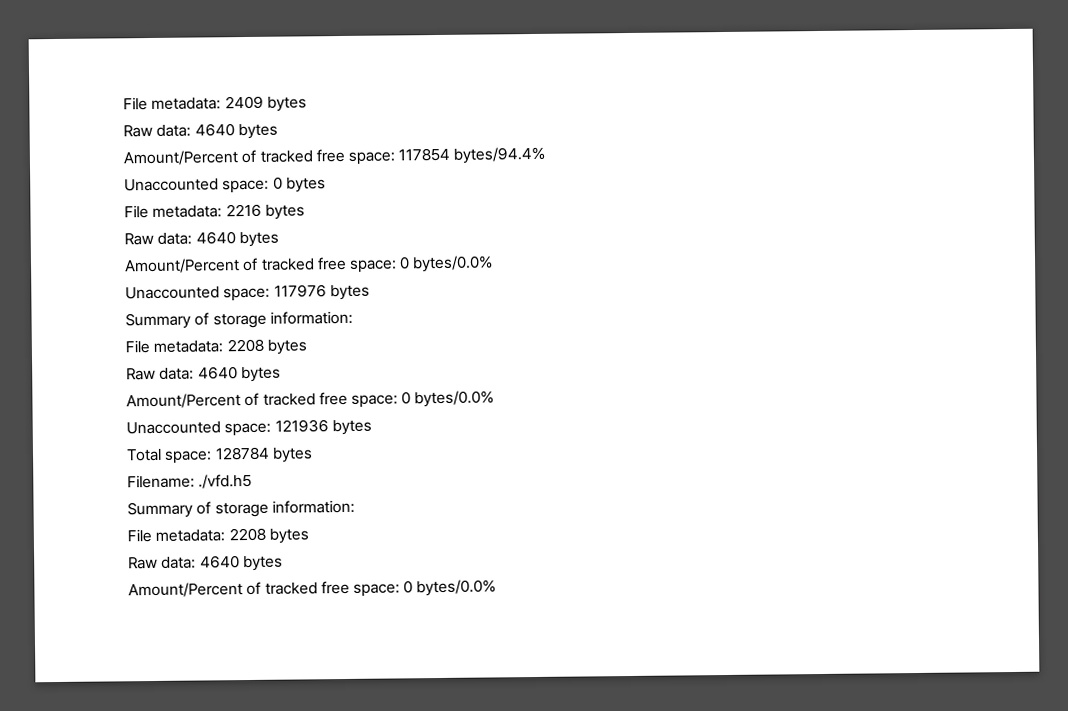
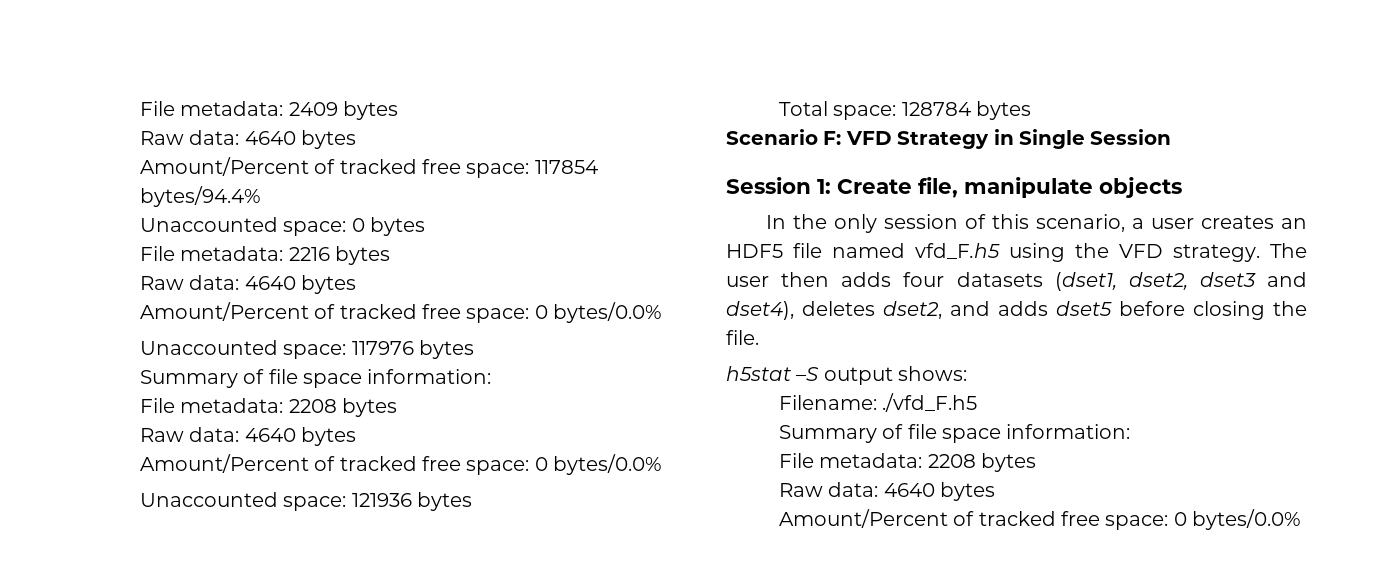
[212,312,267,329] storage -> [268,369,362,388] file space
(313, 455) none -> [726,129,1172,149] [726,177,1182,198] [765,214,1307,233] [726,243,1307,262] [726,272,1307,291] [726,301,1307,320] [726,330,759,345] [726,366,968,385] // Scenario F: VFD Strategy in Single Session // Session 1: Create file, manipulate objects // In the only session of this scenario, a user creates an HDF5 file named vfd_F.h5 using the VFD strategy. The user then adds four datasets (dset1, dset2, dset3 and dset4), deletes dset2, and adds dset5 before closing the file. // h5stat –S output shows:
[198,473,253,489] [127,501,269,519] ./vfd.h5 // Summary of storage -> [882,393,978,412] [778,424,1001,443] ./vfd_F.h5 // Summary of file space

